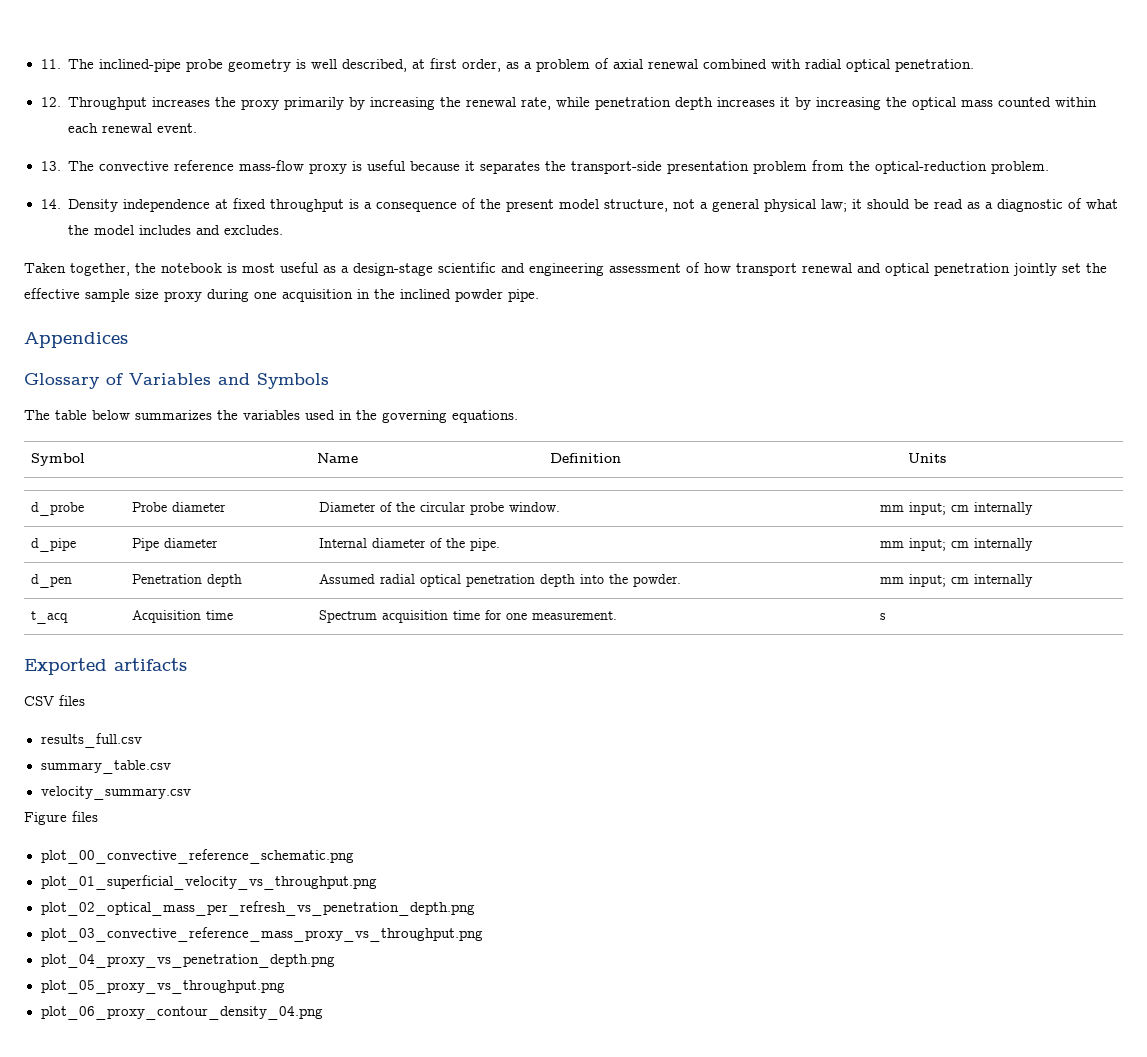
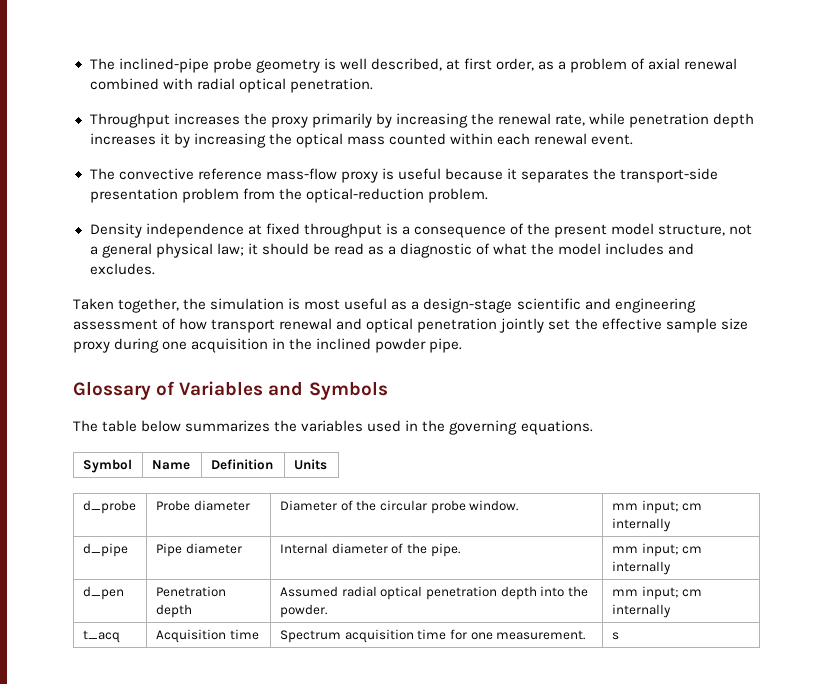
[40,59,61,69] 11. -> (89, 64) none
[40,97,61,107] 12. -> (373, 85) none
[40,161,61,171] 13. -> (634, 139) none
[40,199,61,209] 14. -> (488, 195) none
[161,263,222,273] notebook -> [210,298,285,310] simulation
[24,332,128,348] // Appendices -> (463, 345) none
[24,658,187,675] [24,695,85,706] [40,733,142,748] [40,760,171,774] [40,786,191,800] [24,811,98,825] [40,849,354,864] [40,875,377,890] [40,901,475,916] [40,927,483,942] [40,954,335,968] [40,980,285,994] [40,1006,323,1020] // Exported artifacts // CSV files // results_full.csv // summary_table.csv // velocity_summary.csv // Figure files // plot_00_convective_reference_schematic.png // plot_01_superficial_velocity_vs_throughput.png // plot_02_optical_mass_per_refresh_vs_penetration_depth.png // plot_03_convective_reference_mass_proxy_vs_throughput.png // plot_04_proxy_vs_penetration_depth.png // plot_05_proxy_vs_throughput.png // plot_06_proxy_contour_density_04.png -> (619, 636) none

